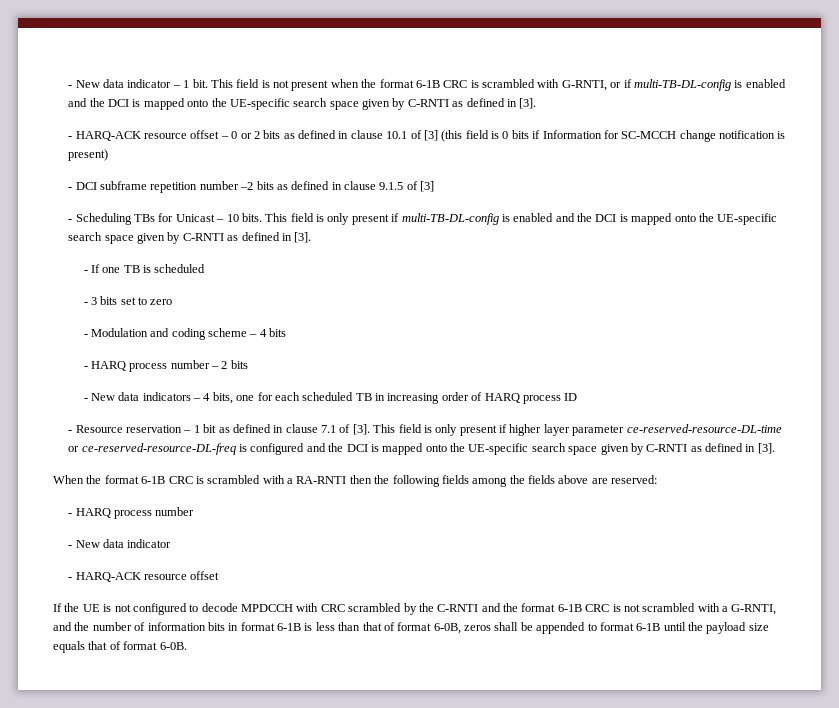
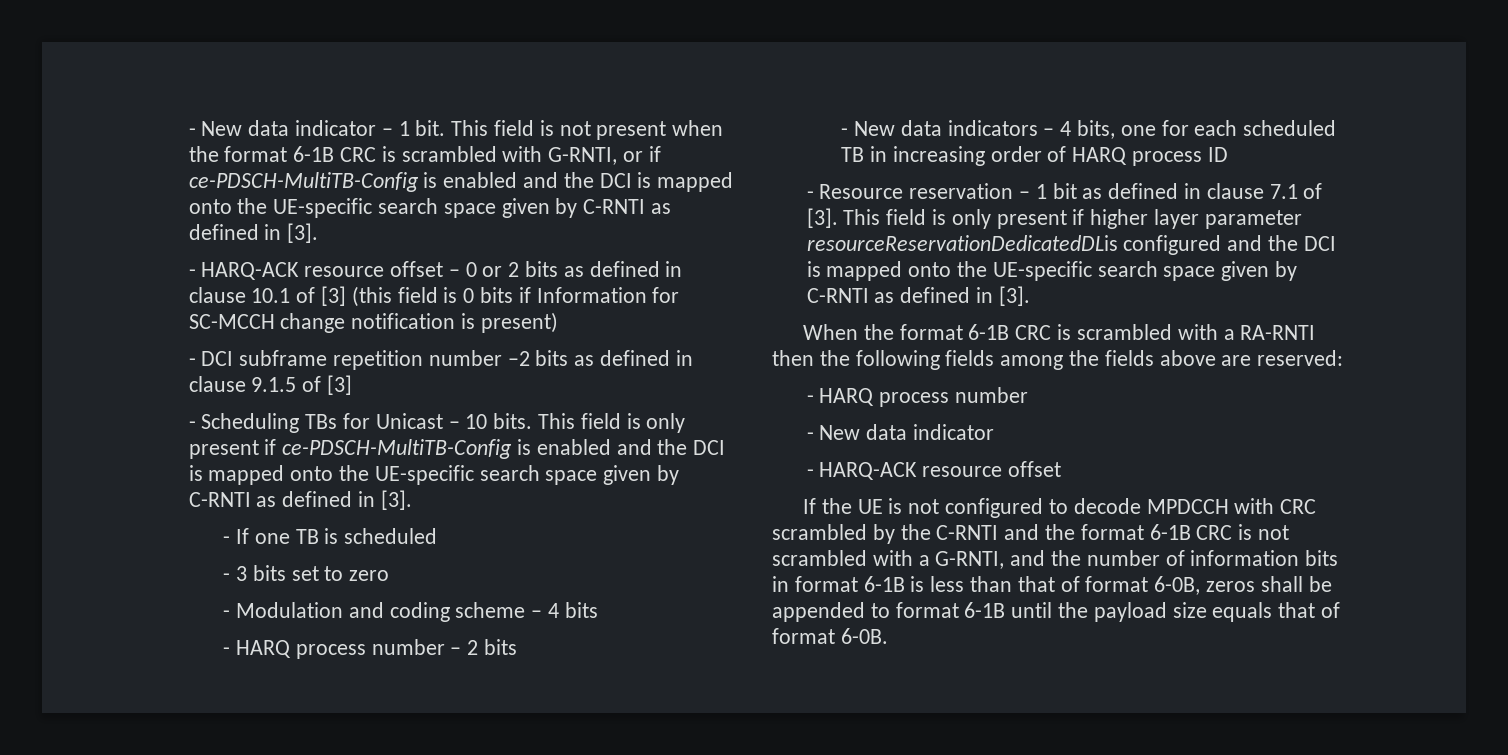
[633,79,731,91] multi-TB-DL-config -> [188,172,419,192] ce-PDSCH-MultiTB-Config
[401,213,499,225] multi-TB-DL-config -> [282,439,513,459] ce-PDSCH-MultiTB-Config
[626,424,782,433] [68,443,248,455] ce-reserved-resource-DL-time or ce-reserved-resource-DL-freq is -> [806,235,1118,251] resourceReservationDedicatedDLis

